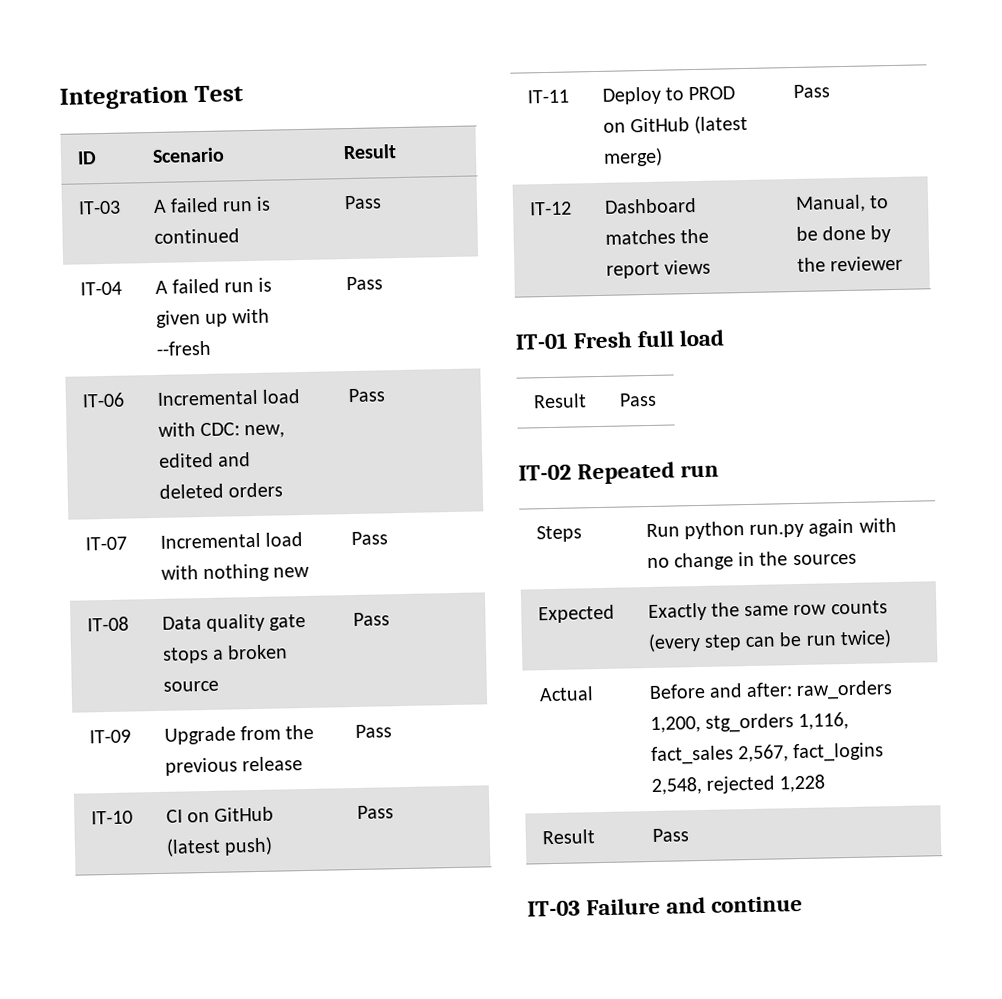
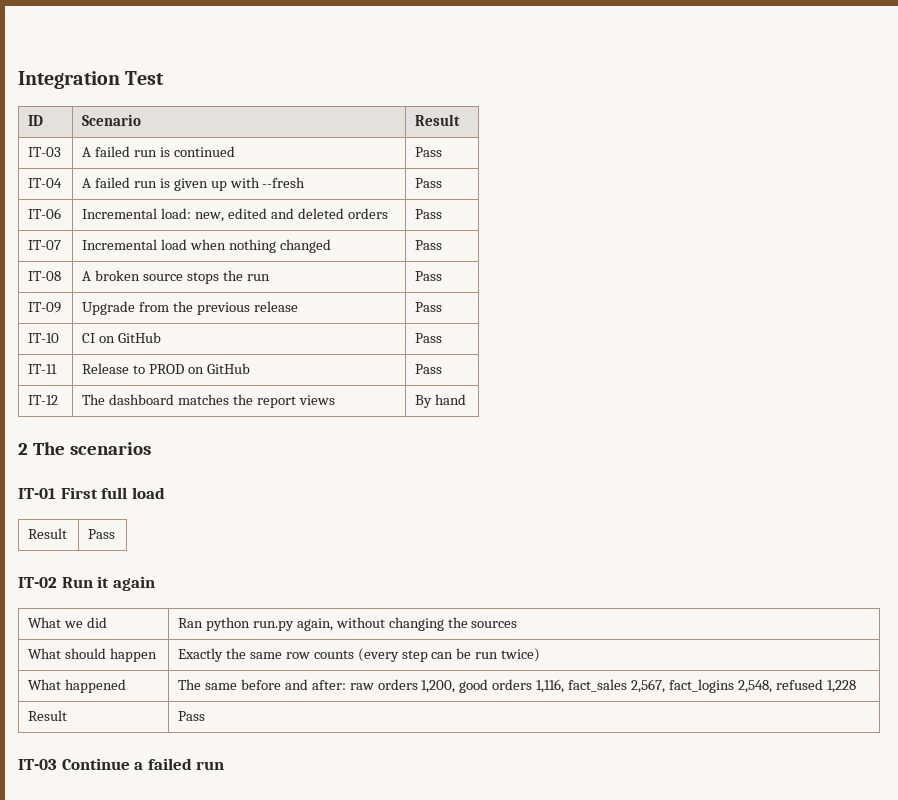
[261,389,301,404] [157,422,240,437] load with CDC: -> [160,208,191,219] load:
[160,563,311,583] with nothing new -> [189,239,331,253] when nothing changed
[161,613,307,633] [161,646,224,664] Data quality gate stops a -> [82,271,92,281] A
(219, 686) none -> [186,270,270,284] stops the run
[165,836,273,857] (latest push) -> (161, 337) none
[601,86,662,105] Deploy -> [82,363,130,374] Release
[694,114,749,135] [602,147,663,167] (latest merge) -> (250, 368) none
[603,197,697,214] Dashboard -> [82,394,174,405] The dashboard
[794,194,889,213] [795,225,892,243] [796,255,903,272] Manual, to be done by the reviewer -> [415,394,466,408] [18,442,151,455] By hand // 2 The scenarios
[573,331,633,349] Fresh -> [60,487,98,499] First
[577,461,720,485] [535,525,582,543] [645,517,897,540] [646,551,756,571] Repeated run // Steps | Run python run.py again with no change in -> [61,576,155,591] [28,617,107,628] [178,617,444,631] Run it again // What we did | Ran python run.py again, without changing
[537,604,615,624] Expected -> [28,648,157,662] What should happen
[538,686,594,702] [648,680,894,701] [649,713,794,734] Actual | Before and after: raw_orders 1,200, stg_orders -> [28,679,126,693] [178,679,533,693] What happened | The same before and after: raw orders 1,200, good orders
[705,775,775,794] rejected -> [775,679,823,690] refused
[586,895,804,916] Failure and continue -> [61,758,225,770] Continue a failed run

